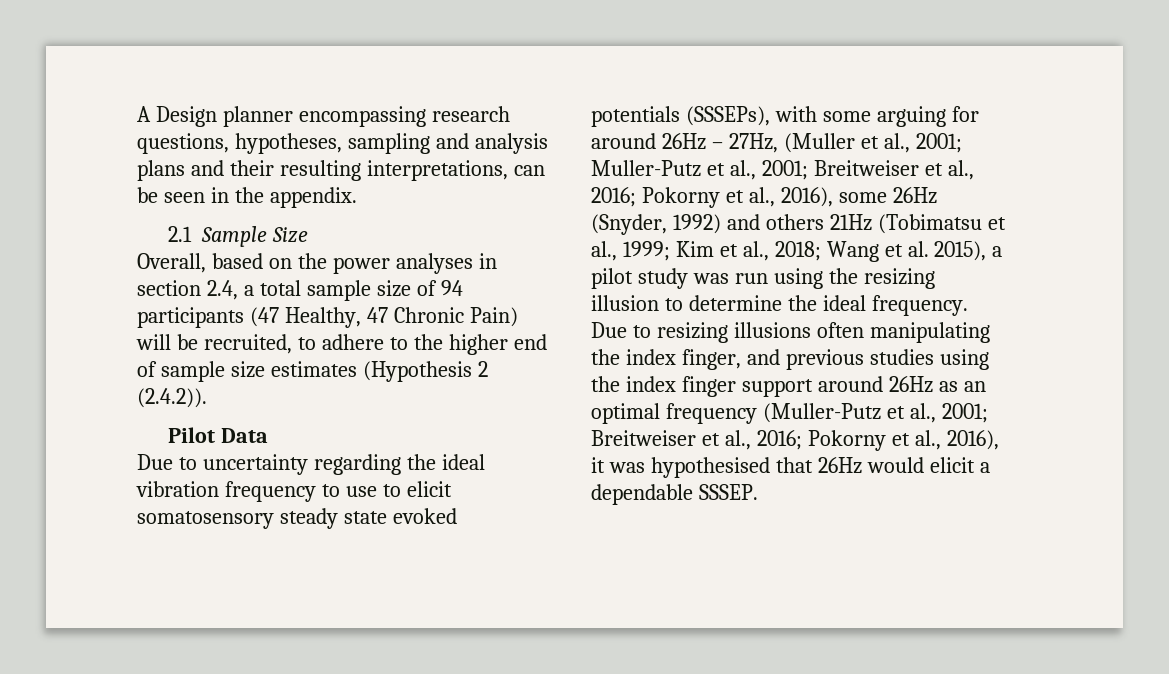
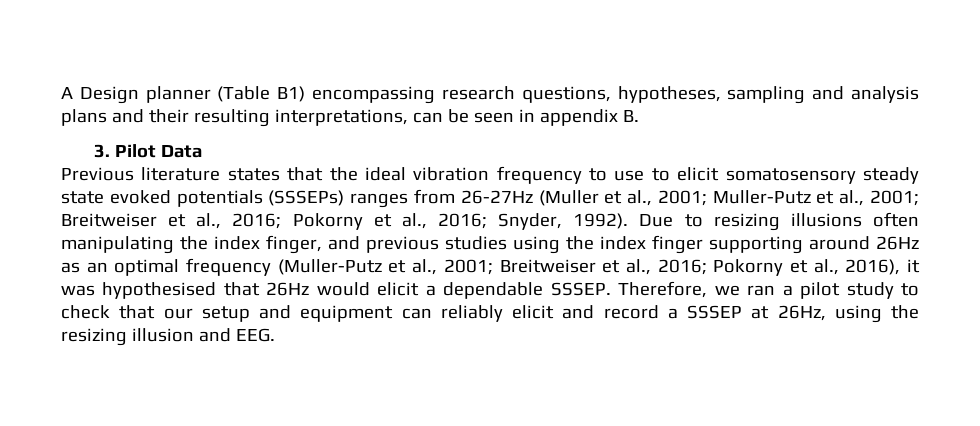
(293, 116) none -> [217,86,306,102] (Table B1)
[234,187,357,208] [167,226,308,247] [137,253,497,274] [137,280,463,301] [137,307,518,328] [136,334,547,355] [137,361,488,382] [137,388,207,408] [167,427,268,443] [137,454,401,475] the appendix. // 2.1 Sample Size // Overall, based on the power analyses in section 2.4, a total sample size of 94 participants (47 Healthy, 47 Chronic Pain) will be recruited, to adhere to the higher end of sample size estimates (Hypothesis 2 (2.4.2)). // Pilot Data // Due to uncertainty regarding -> [539,109,639,126] [93,144,202,158] [61,167,324,181] appendix B. // 3. Pilot Data // Previous literature states that
[685,106,979,127] [591,133,778,153] (SSSEPs), with some arguing for around 26Hz – 27Hz, -> [268,189,533,208] (SSSEPs) ranges from 26-27Hz
[780,187,937,207] [591,214,1006,235] [591,241,1003,262] [591,268,935,289] [591,295,968,316] 2016), some 26Hz (Snyder, 1992) and others 21Hz (Tobimatsu et al., 1999; Kim et al., 2018; Wang et al. 2015), a pilot study was run using the resizing illusion to determine the ideal frequency. -> [437,213,629,230] 2016; Snyder, 1992).
[741,379,813,397] support -> [709,236,803,254] supporting
(758, 492) none -> [618,281,920,299] [61,305,919,323] [61,328,275,346] Therefore, we ran a pilot study to check that our setup and equipment can reliably elicit and record a SSSEP at 26Hz, using the resizing illusion and EEG.

